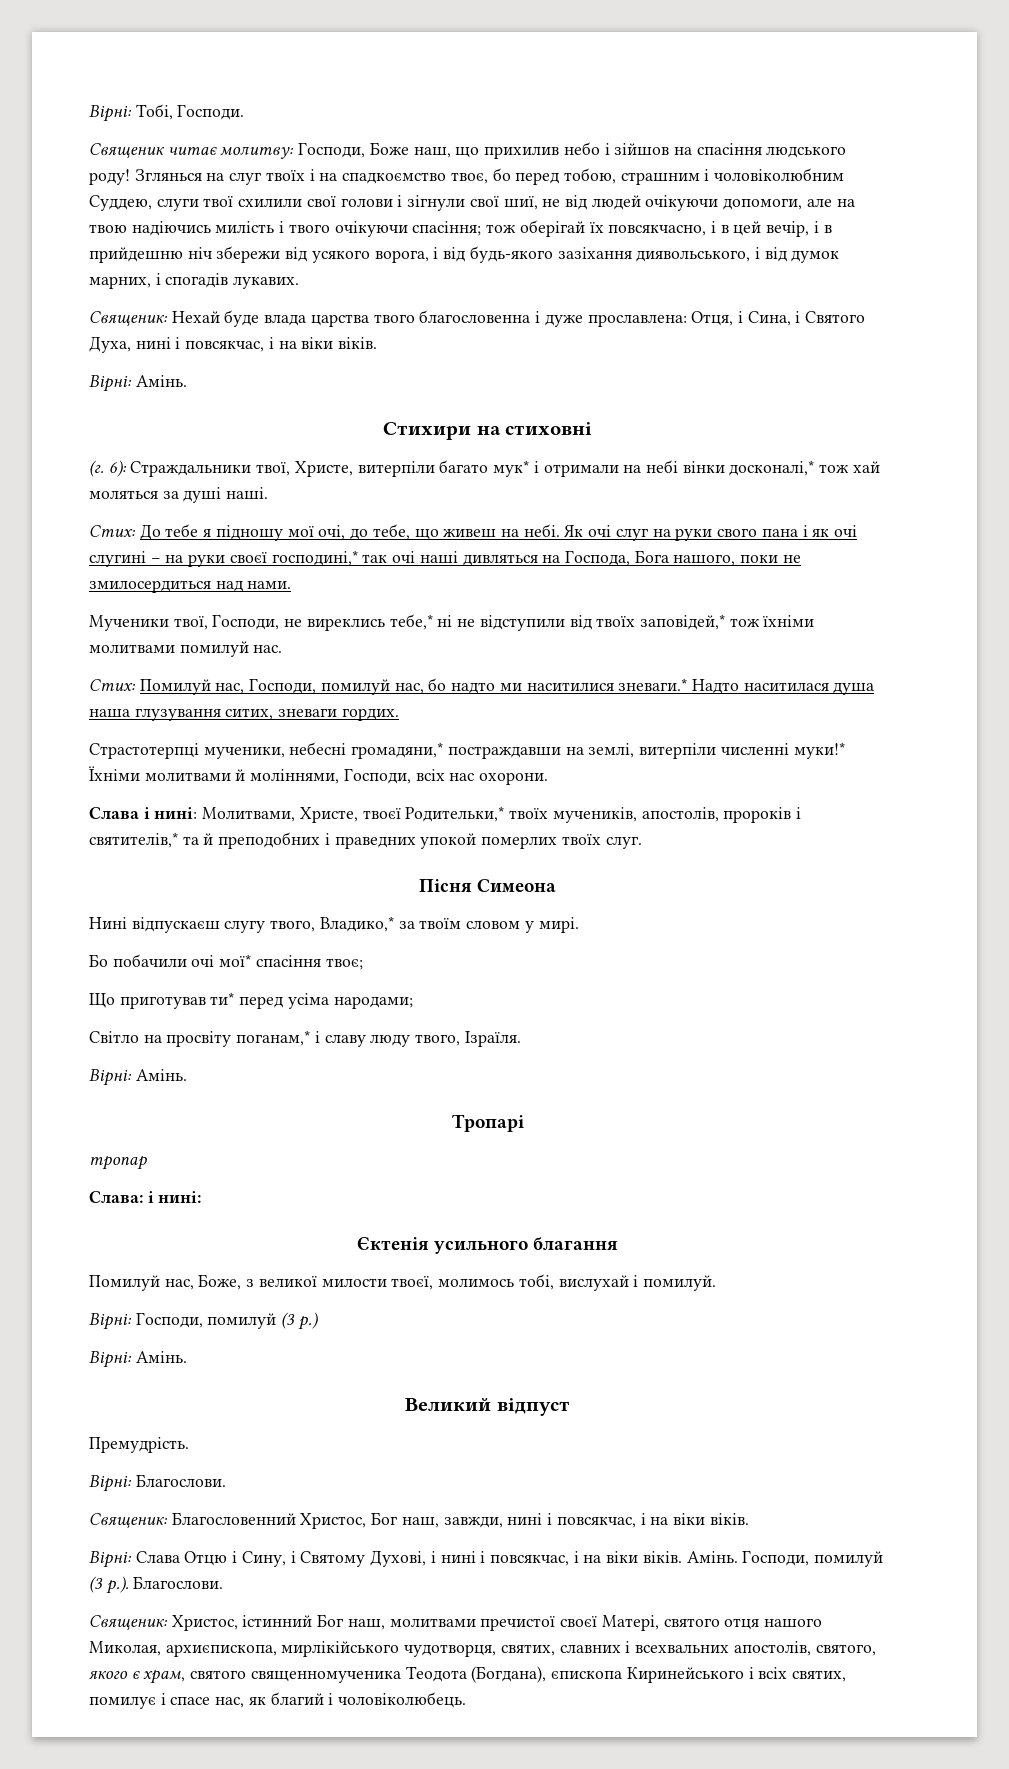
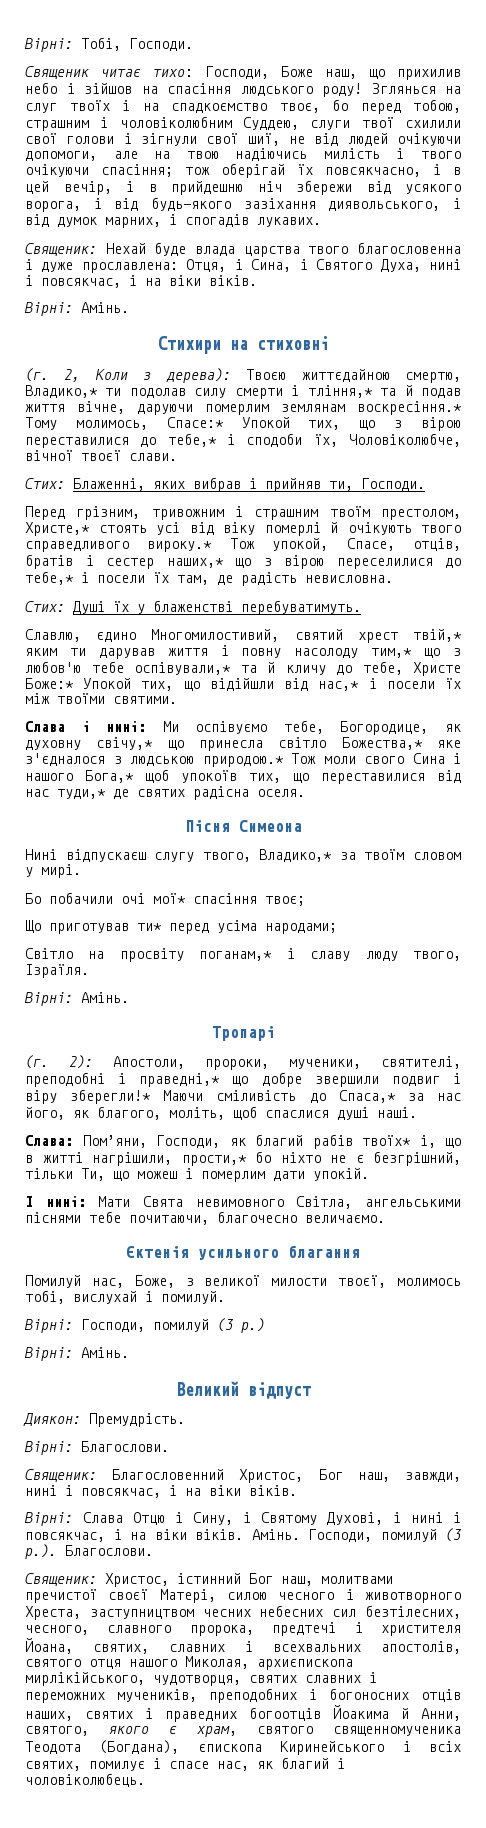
[220,146,295,159] молитву: -> [153,69,193,77] тихо:
[108,460,880,477] [89,487,269,503] [89,524,857,541] [89,550,801,567] [89,580,292,593] [89,614,815,631] [89,641,283,657] [89,678,875,695] [89,708,399,721] [89,742,845,759] [89,766,549,785] [89,806,801,823] [89,832,642,849] 6): Страждальники твої, Христе, витерпіли багато мук* і отримали на небі вінки досконалі,* тож хай моляться за душі наші. // Стих: До тебе я підношу мої очі, до тебе, що живеш на небі. Як очі слуг на руки свого пана і як очі слугині – на руки своєї господині,* так очі наші дивляться на Господа, Бога нашого, поки не змилосердиться над нами. // Мученики твої, Господи, не виреклись тебе,* ні не відступили від твоїх заповідей,* тож їхніми молитвами помилуй нас. // Стих: Помилуй нас, Господи, помилуй нас, бо надто ми наситилися зневаги.* Надто наситилася душа наша глузування ситих, зневаги гордих. // Страстотерпці мученики, небесні громадяни,* постраждавши на землі, витерпіли численні муки!* Їхніми молитвами й моліннями, Господи, всіх нас охорони. // Слава і нині: Молитвами, Христе, твоєї Родительки,* твоїх мучеників, апостолів, пророків і святителів,* та й преподобних і праведних упокой померлих твоїх слуг. -> [64,368,461,383] [25,385,462,399] [25,401,462,415] [25,417,461,431] [25,433,461,448] [25,450,177,461] [25,477,425,492] [25,506,461,520] [25,522,461,536] [25,538,461,552] [25,554,461,569] [25,571,393,586] [25,600,361,615] [25,629,462,643] [25,645,462,659] [25,661,461,676] [25,678,462,691] [25,693,177,704] [25,720,461,735] [25,737,461,751] [25,753,461,767] [25,769,461,784] [25,786,305,800] 2, Коли з дерева): Твоєю життєдайною смертю, Владико,* ти подолав силу смерти і тління,* та й подав життя вічне, даруючи померлим землянам воскресіння.* Тому молимось, Спасе:* Упокой тих, що з вірою переставилися до тебе,* і сподоби їх, Чоловіколюбче, вічної твоєї слави. // Стих: Блаженні, яких вибрав і прийняв ти, Господи. // Перед грізним, тривожним і страшним твоїм престолом, Христе,* стоять усі від віку померлі й очікують твого справедливого вироку.* Тож упокой, Спасе, отців, братів і сестер наших,* що з вірою переселилися до тебе,* і посели їх там, де радість невисловна. // Стих: Душі їх у блаженстві перебуватимуть. // Славлю, єдино Многомилостивий, святий хрест твій,* яким ти дарував життя і повну насолоду тим,* що з любов'ю тебе оспівували,* та й кличу до тебе, Христе Боже:* Упокой тих, що відійшли від нас,* і посели їх між твоїми святими. // Слава і нині: Ми оспівуємо тебе, Богородице, як духовну свічу,* що принесла світло Божества,* яке з'єдналося з людською природою.* Тож моли свого Сина і нашого Бога,* щоб упокоїв тих, що переставилися від нас туди,* де святих радісна оселя.
[89,1156,147,1170] [89,1191,202,1203] тропар // Слава: і нині: -> [25,1055,461,1070] [25,1072,462,1087] [25,1089,462,1104] [25,1106,417,1120] [25,1134,461,1149] [25,1151,461,1166] [25,1168,369,1182] [25,1196,461,1209] [25,1211,385,1225] (г. 2): Апостоли, пророки, мученики, святителі, преподобні і праведні,* що добре звершили подвиг і віру зберегли!* Маючи сміливість до Спаса,* за нас його, як благого, моліть, щоб спаслися душі наші. // Слава: Пом’яни, Господи, як благий рабів твоїх* і, що в житті нагрішили, прости,* бо ніхто не є безгрішний, тільки Ти, що можеш і померлим дати упокій. // І нині: Мати Свята невимовного Світла, ангельськими піснями тебе почитаючи, благочесно величаємо.
(570, 1407) none -> [23,1413,81,1426] Диякон:
[663,1618,822,1630] [89,1641,497,1657] святого отця нашого Миколая, архиєпископа, мирлікійського чудотворця, -> [227,1589,461,1603] [25,1605,462,1620] [25,1622,461,1636] [25,1638,73,1654] силою чесного і животворного Хреста, заступництвом чесних небесних сил безтілесних, чесного, славного пророка, предтечі і христителя Йоана,
(811, 1648) none -> [25,1656,353,1670] [25,1672,377,1686] [25,1688,461,1703] [25,1705,461,1722] святого отця нашого Миколая, архиєпископа мирлікійського, чудотворця, святих славних і переможних мучеників, преподобних і богоносних отців наших, святих і праведних богоотців Йоакима й Анни,

